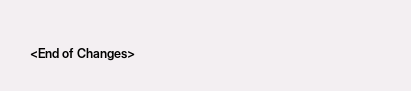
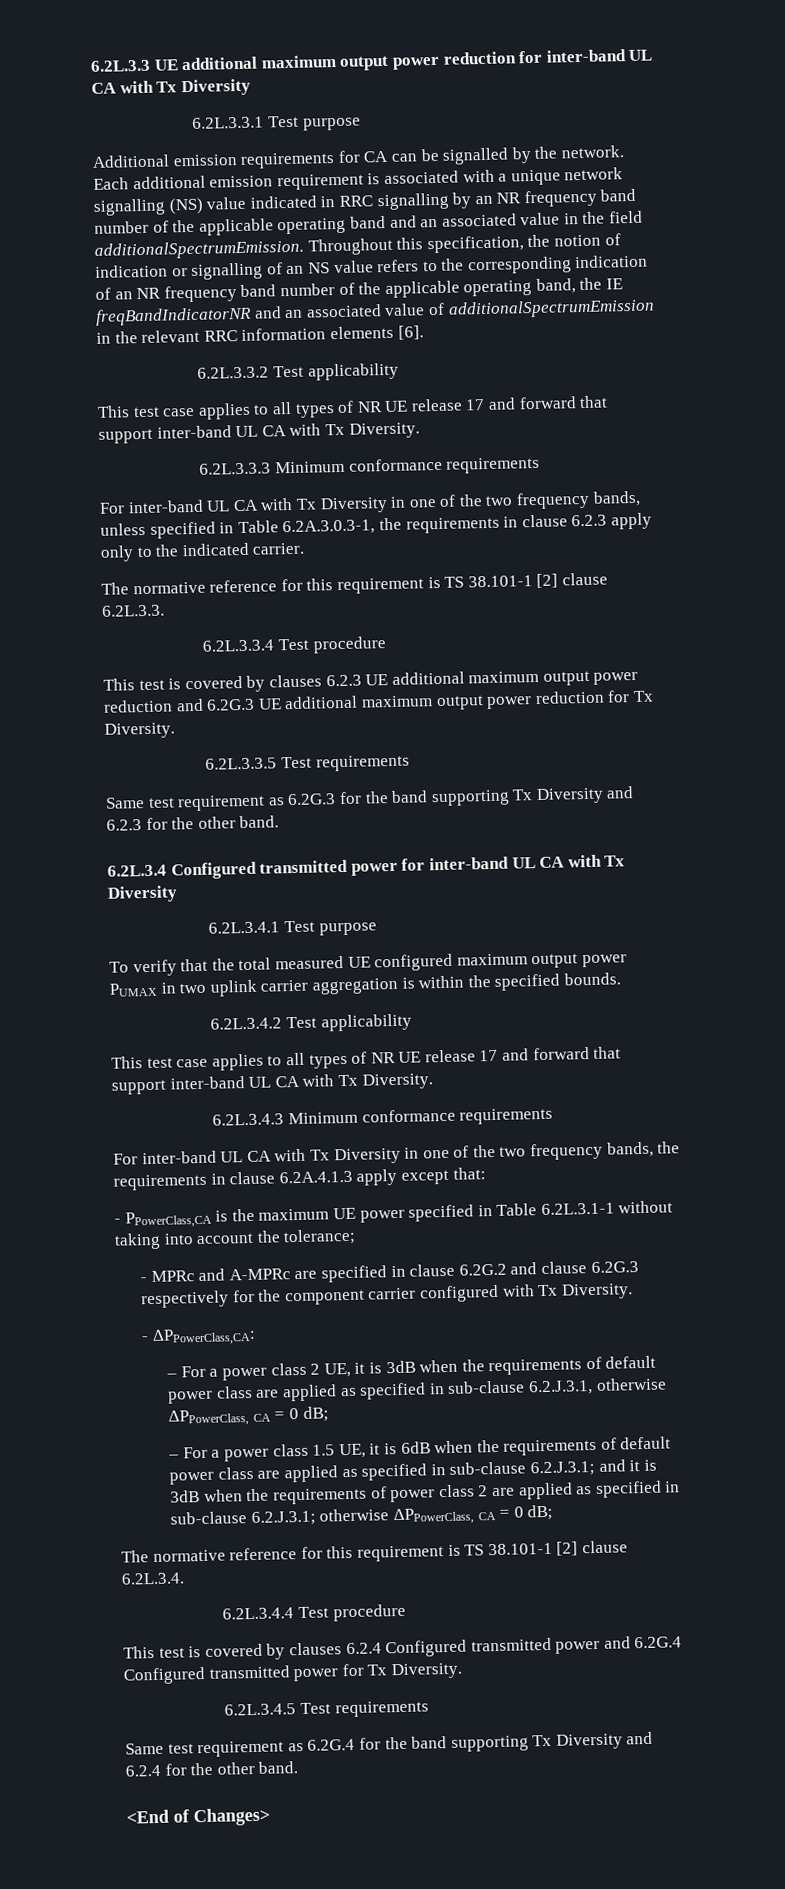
(30, 53) none -> [90,49,654,72] [91,78,251,97] [192,115,361,131] [92,145,624,169] [93,167,624,191] [93,188,637,216] [94,210,644,236] [94,233,621,260] [95,254,649,280] [95,277,624,303] [95,298,655,326] [96,325,424,344] [197,362,399,381] [97,395,609,420] [98,422,420,444] [199,456,541,475] [99,490,641,514] [100,512,652,539] [100,542,306,562] [101,572,608,595] [102,604,165,617] [202,636,387,654] [103,670,639,692] [103,690,654,713] [104,722,175,739] [205,754,410,772] [105,786,635,812] [106,815,280,831] [107,854,626,880] [107,885,178,903] [208,920,377,936] [109,953,627,977] [109,972,621,997] [210,1013,412,1032] [111,1046,622,1071] [111,1073,433,1095] [212,1107,554,1126] [113,1141,681,1165] [113,1167,486,1191] [114,1200,674,1229] [114,1228,357,1250] [140,1261,639,1283] [141,1283,633,1309] [141,1327,256,1346] [166,1355,657,1381] [168,1377,667,1404] [168,1406,329,1427] [168,1436,672,1462] [169,1459,657,1485] [170,1480,681,1505] [170,1504,554,1527] [121,1540,628,1563] [121,1572,185,1585] [222,1603,406,1622] [123,1636,683,1660] [123,1662,462,1685] [224,1700,429,1718] [125,1731,654,1758] [125,1761,299,1777] 6.2L.3.3 UE additional maximum output power reduction for inter-band UL CA with Tx Diversity // 6.2L.3.3.1 Test purpose // Additional emission requirements for CA can be signalled by the network. Each additional emission requirement is associated with a unique network signalling (NS) value indicated in RRC signalling by an NR frequency band number of the applicable operating band and an associated value in the field additionalSpectrumEmission. Throughout this specification, the notion of indication or signalling of an NS value refers to the corresponding indication of an NR frequency band number of the applicable operating band, the IE freqBandIndicatorNR and an associated value of additionalSpectrumEmission in the relevant RRC information elements [6]. // 6.2L.3.3.2 Test applicability // This test case applies to all types of NR UE release 17 and forward that support inter-band UL CA with Tx Diversity. // 6.2L.3.3.3 Minimum conformance requirements // For inter-band UL CA with Tx Diversity in one of the two frequency bands, unless specified in Table 6.2A.3.0.3-1, the requirements in clause 6.2.3 apply only to the indicated carrier. // The normative reference for this requirement is TS 38.101-1 [2] clause 6.2L.3.3. // 6.2L.3.3.4 Test procedure // This test is covered by clauses 6.2.3 UE additional maximum output power reduction and 6.2G.3 UE additional maximum output power reduction for Tx Diversity. // 6.2L.3.3.5 Test requirements // Same test requirement as 6.2G.3 for the band supporting Tx Diversity and 6.2.3 for the other band. // 6.2L.3.4 Configured transmitted power for inter-band UL CA with Tx Diversity // 6.2L.3.4.1 Test purpose // To verify that the total measured UE configured maximum output power PUMAX in two uplink carrier aggregation is within the specified bounds. // 6.2L.3.4.2 Test applicability // This test case applies to all types of NR UE release 17 and forward that support inter-band UL CA with Tx Diversity. // 6.2L.3.4.3 Minimum conformance requirements // For inter-band UL CA with Tx Diversity in one of the two frequency bands, the requirements in clause 6.2A.4.1.3 apply except that: // - PPowerClass,CA is the maximum UE power specified in Table 6.2L.3.1-1 without taking into account the tolerance; // - MPRc and A-MPRc are specified in clause 6.2G.2 and clause 6.2G.3 respectively for the component carrier configured with Tx Diversity. // - ΔPPowerClass,CA: // – For a power class 2 UE, it is 3dB when the requirements of default power class are applied as specified in sub-clause 6.2.J.3.1, otherwise ΔPPowerClass, CA = 0 dB; // – For a power class 1.5 UE, it is 6dB when the requirements of default power class are applied as specified in sub-clause 6.2.J.3.1; and it is 3dB when the requirements of power class 2 are applied as specified in sub-clause 6.2.J.3.1; otherwise ΔPPowerClass, CA = 0 dB; // The normative reference for this requirement is TS 38.101-1 [2] clause 6.2L.3.4. // 6.2L.3.4.4 Test procedure // This test is covered by clauses 6.2.4 Configured transmitted power and 6.2G.4 Configured transmitted power for Tx Diversity. // 6.2L.3.4.5 Test requirements // Same test requirement as 6.2G.4 for the band supporting Tx Diversity and 6.2.4 for the other band. //

